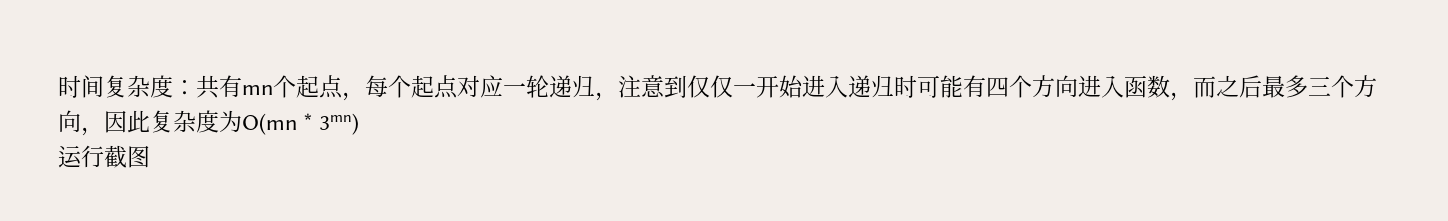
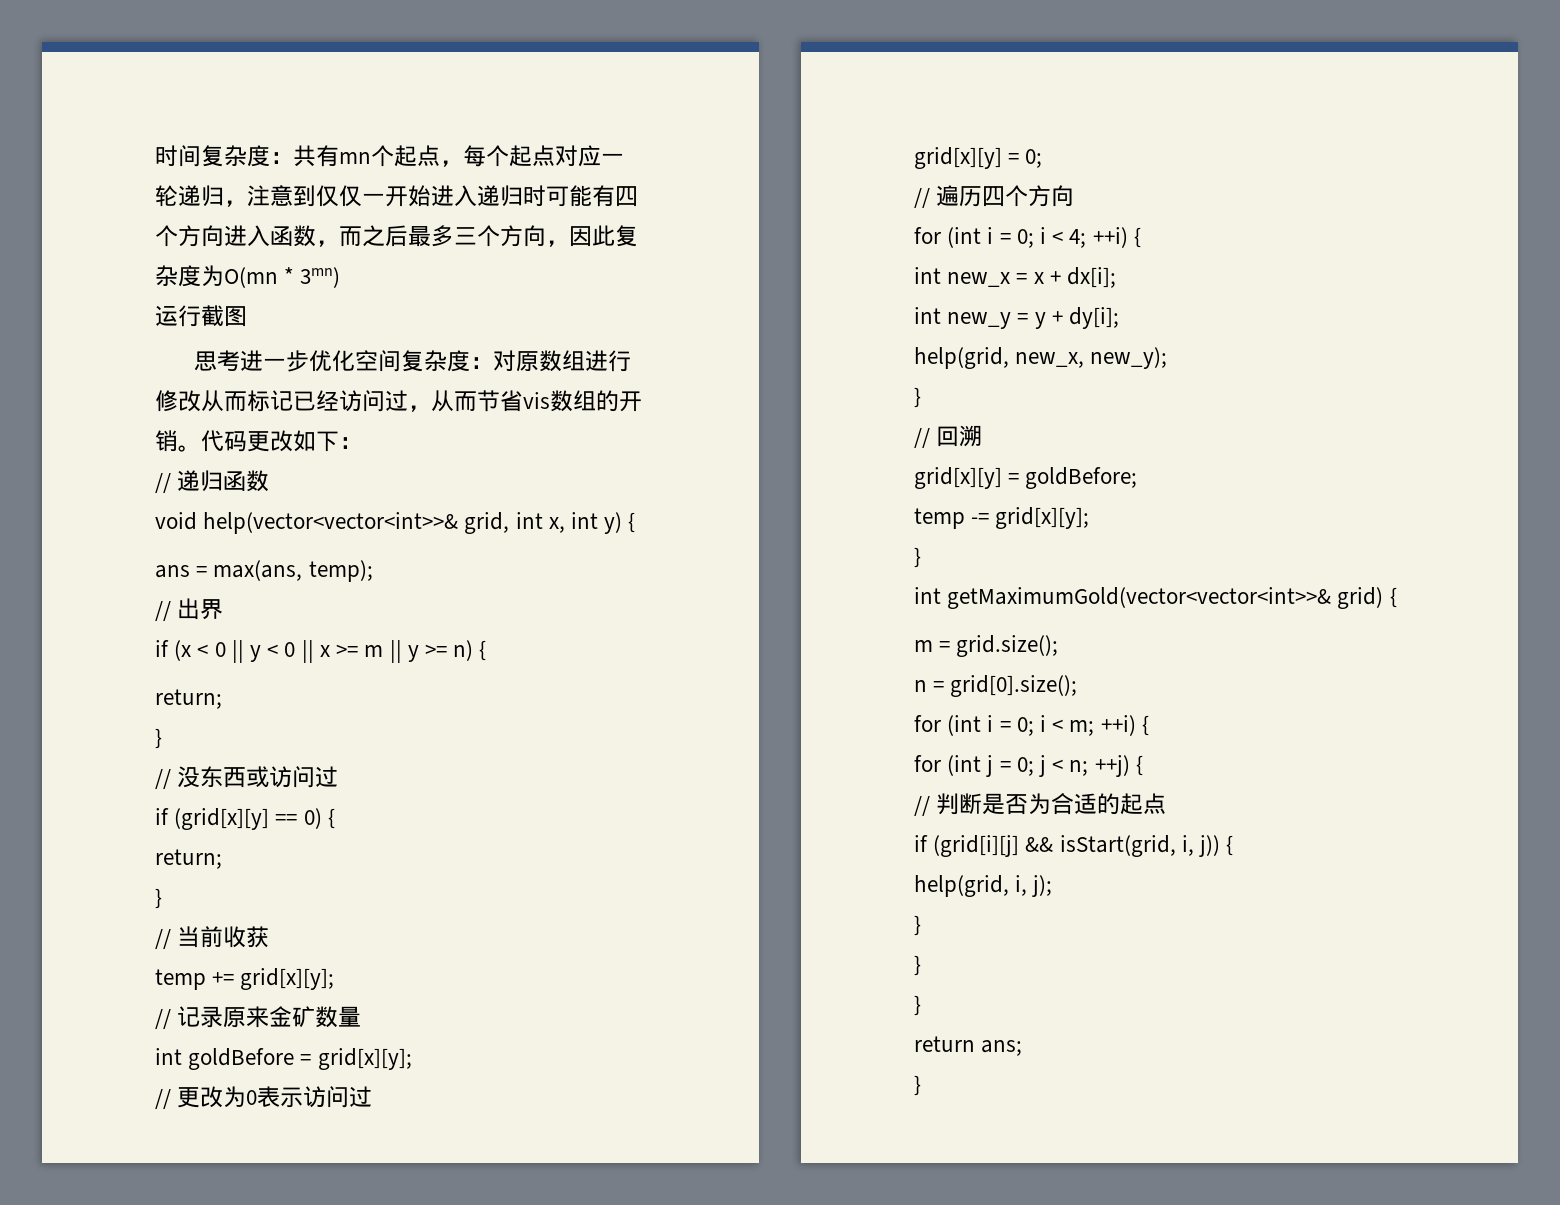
(150, 156) none -> [194,350,632,372] [155,390,642,412] [155,430,362,452] [155,470,270,493] [155,512,636,534] [155,560,373,582] [155,598,224,621] [155,640,487,663] [155,689,222,709] [155,728,162,749] [155,766,339,789] [155,808,335,830] [155,849,222,869] [155,888,162,909] [155,926,270,949] [155,968,335,990] [155,1006,362,1029] [155,1048,412,1070] [155,1086,373,1109] [914,147,1043,169] [914,185,1075,208] [914,227,1141,248] [914,267,1117,288] [914,307,1120,329] [914,347,1168,369] [914,387,921,408] [914,425,983,448] [914,467,1138,489] [914,507,1090,529] [914,547,921,568] [914,587,1397,609] [914,635,1059,657] [914,675,1078,697] [914,715,1149,736] [914,755,1143,777] [914,793,1167,816] [914,835,1234,857] [914,875,1053,897] [914,915,921,936] [914,955,921,976] [914,995,921,1016] [914,1036,1023,1056] [914,1075,921,1096] // 思考进一步优化空间复杂度：对原数组进行修改从而标记已经访问过，从而节省vis数组的开销。代码更改如下： // // 递归函数 // void help(vector<vector<int>>& grid, int x, int y) { // ans = max(ans, temp); // // 出界 // if (x < 0 || y < 0 || x >= m || y >= n) { // return; // } // // 没东西或访问过 // if (grid[x][y] == 0) { // return; // } // // 当前收获 // temp += grid[x][y]; // // 记录原来金矿数量 // int goldBefore = grid[x][y]; // // 更改为0表示访问过 // grid[x][y] = 0; // // 遍历四个方向 // for (int i = 0; i < 4; ++i) { // int new_x = x + dx[i]; // int new_y = y + dy[i]; // help(grid, new_x, new_y); // } // // 回溯 // grid[x][y] = goldBefore; // temp -= grid[x][y]; // } // int getMaximumGold(vector<vector<int>>& grid) { // m = grid.size(); // n = grid[0].size(); // for (int i = 0; i < m; ++i) { // for (int j = 0; j < n; ++j) { // // 判断是否为合适的起点 // if (grid[i][j] && isStart(grid, i, j)) { // help(grid, i, j); // } // } // } // return ans; // }

